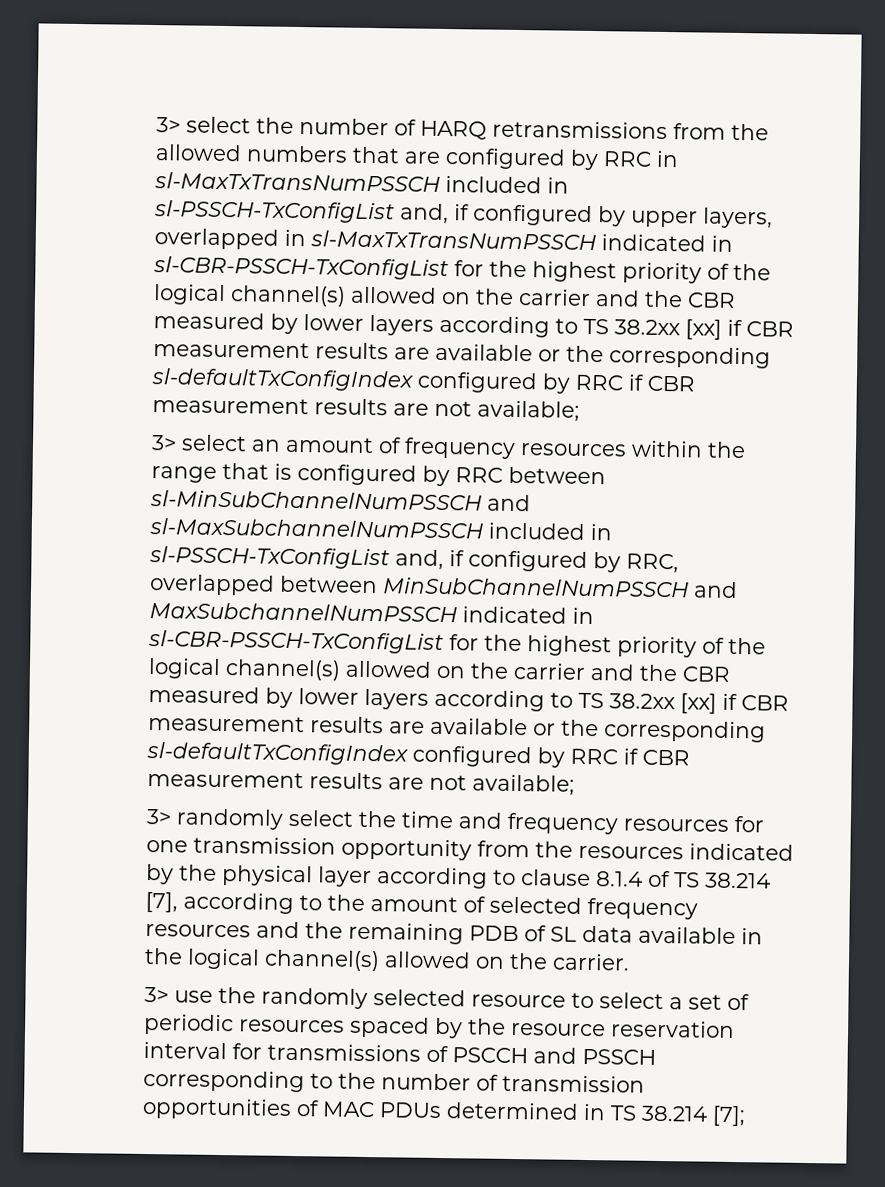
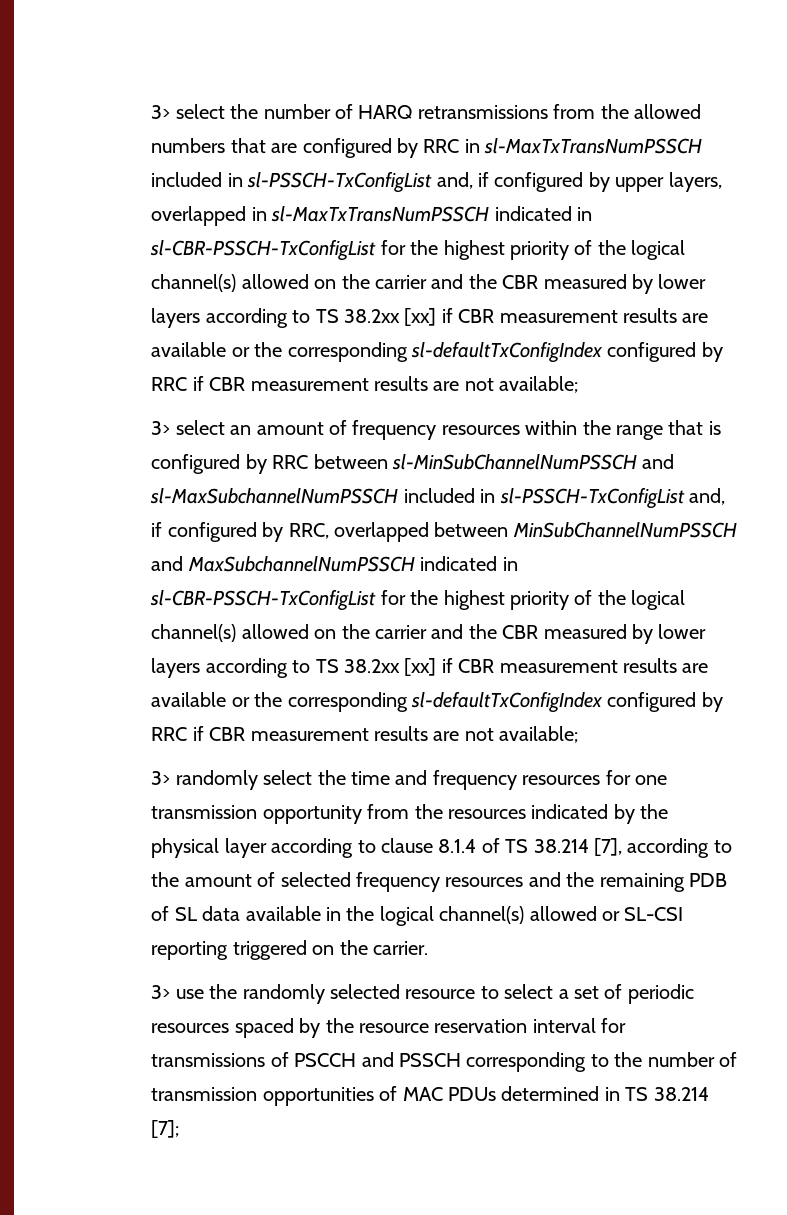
(471, 960) none -> [602,907,684,921] [151,940,307,960] or SL-CSI reporting triggered

